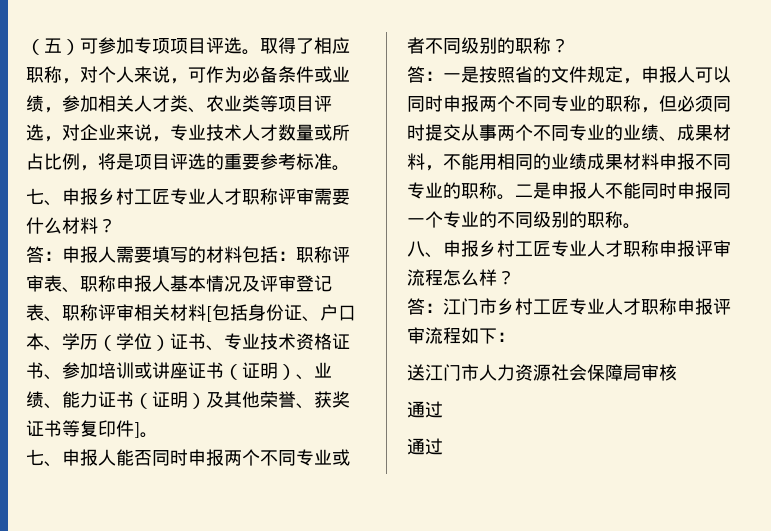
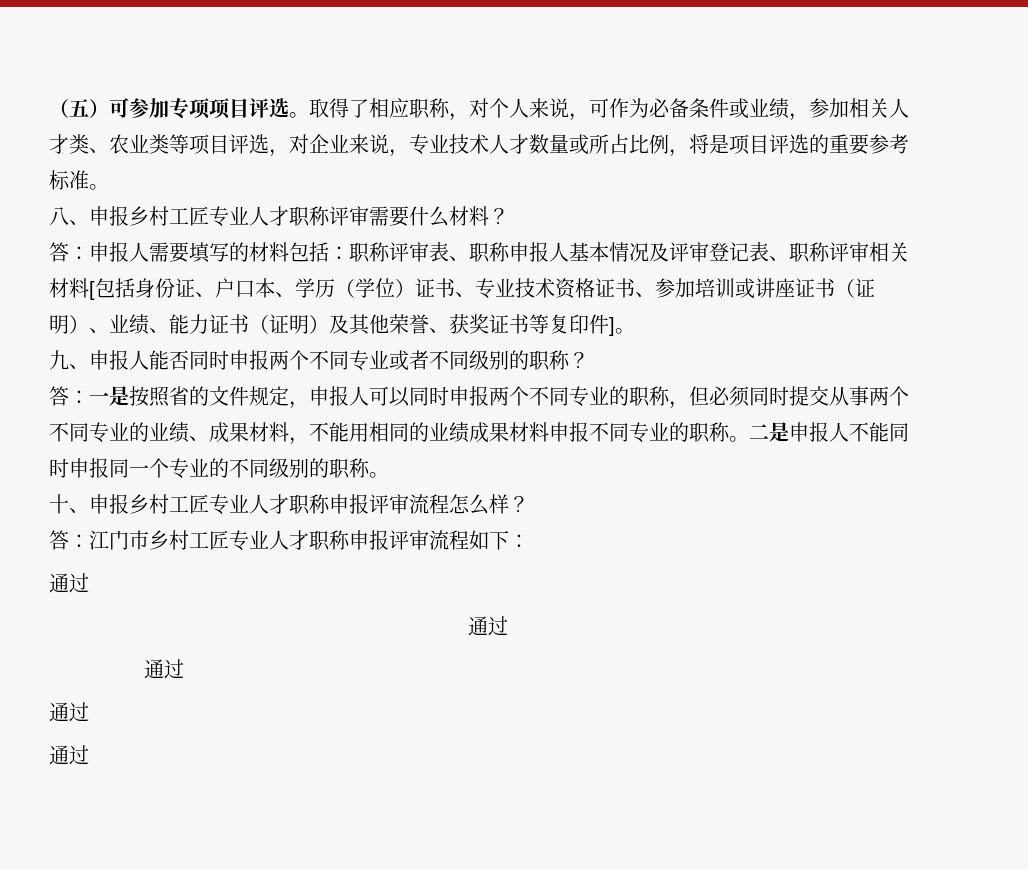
[26,188,44,205] 七 -> [49,207,69,226] 八
[26,449,44,466] 七 -> [49,350,69,370] 九
[407,241,425,257] 八 -> [49,494,69,514] 十
[407,364,677,381] [407,401,443,418] [407,438,443,455] 送江门市人力资源社会保障局审核 // 通过 // 通过 -> [49,573,89,593] [468,616,508,636] [143,659,184,679] [49,702,89,722] [49,745,89,765] 通过 // 通过 // 通过 // 通过 // 通过

